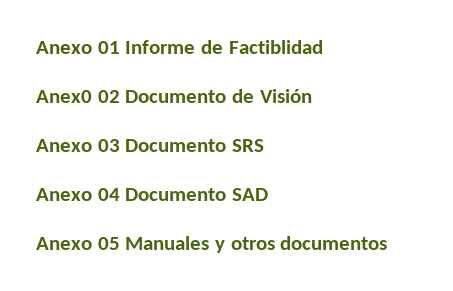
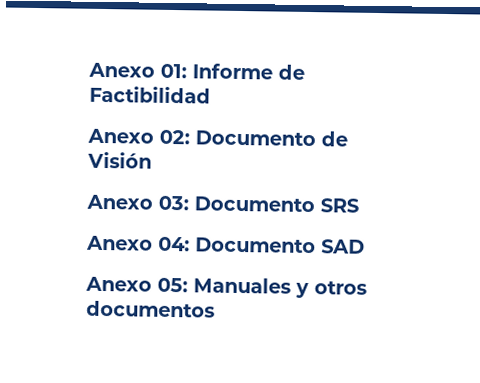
[36,41,120,54] Anexo 01 -> [88,62,187,79] Anexo 01:
[228,40,323,54] [36,90,120,103] Factiblidad // Anex0 02 -> [89,85,211,104] [87,128,190,145] Factibilidad // Anexo 02:
[97,139,120,152] 03 -> [158,195,189,211] 03:
[97,188,120,201] 04 -> [158,236,190,252] 04:
[97,237,120,250] 05 -> [157,277,188,293] 05:

